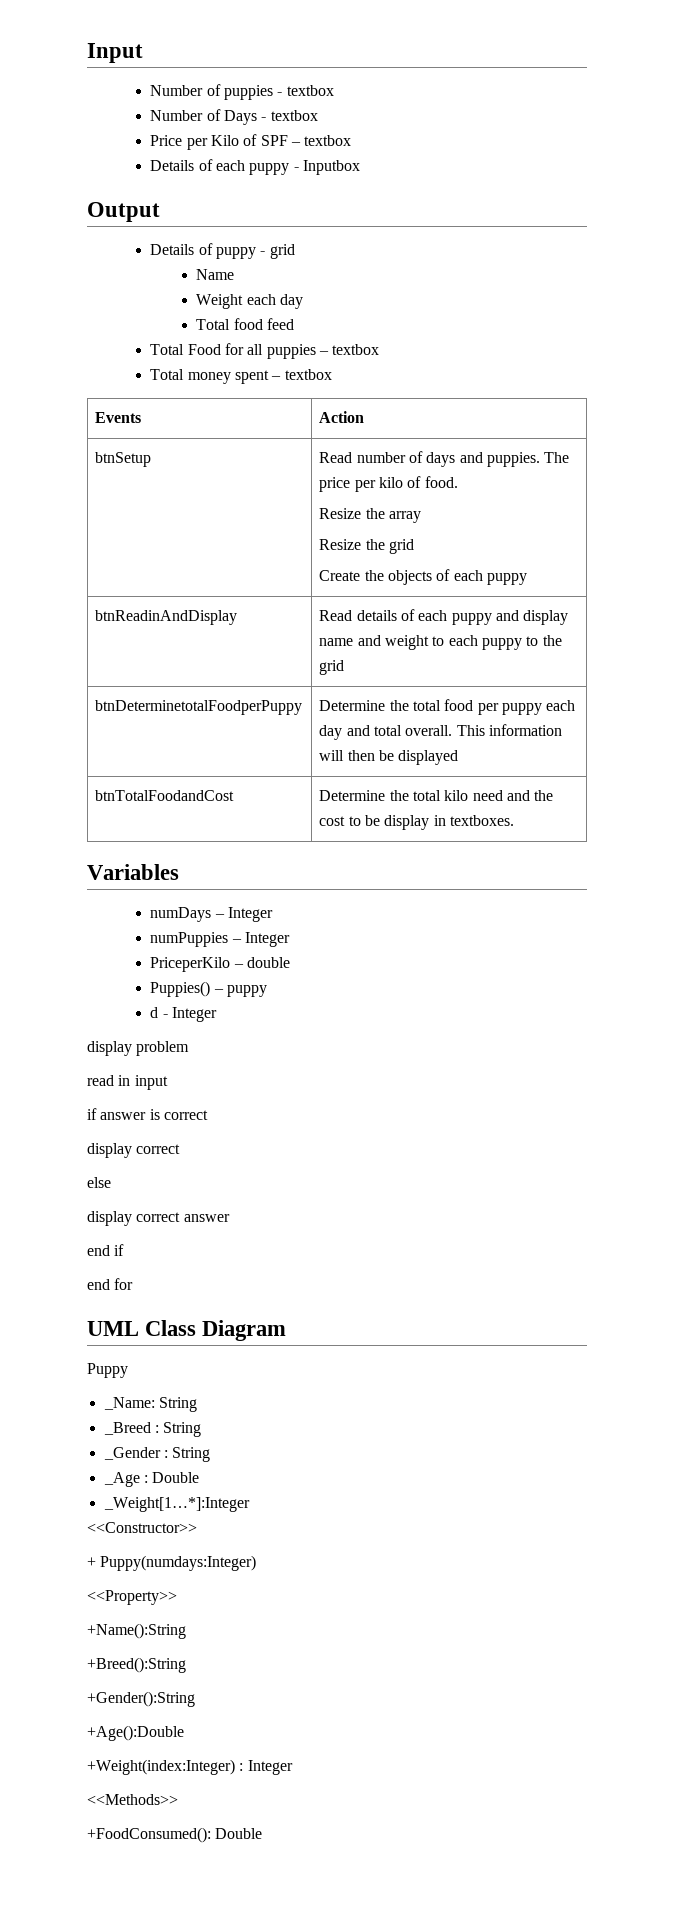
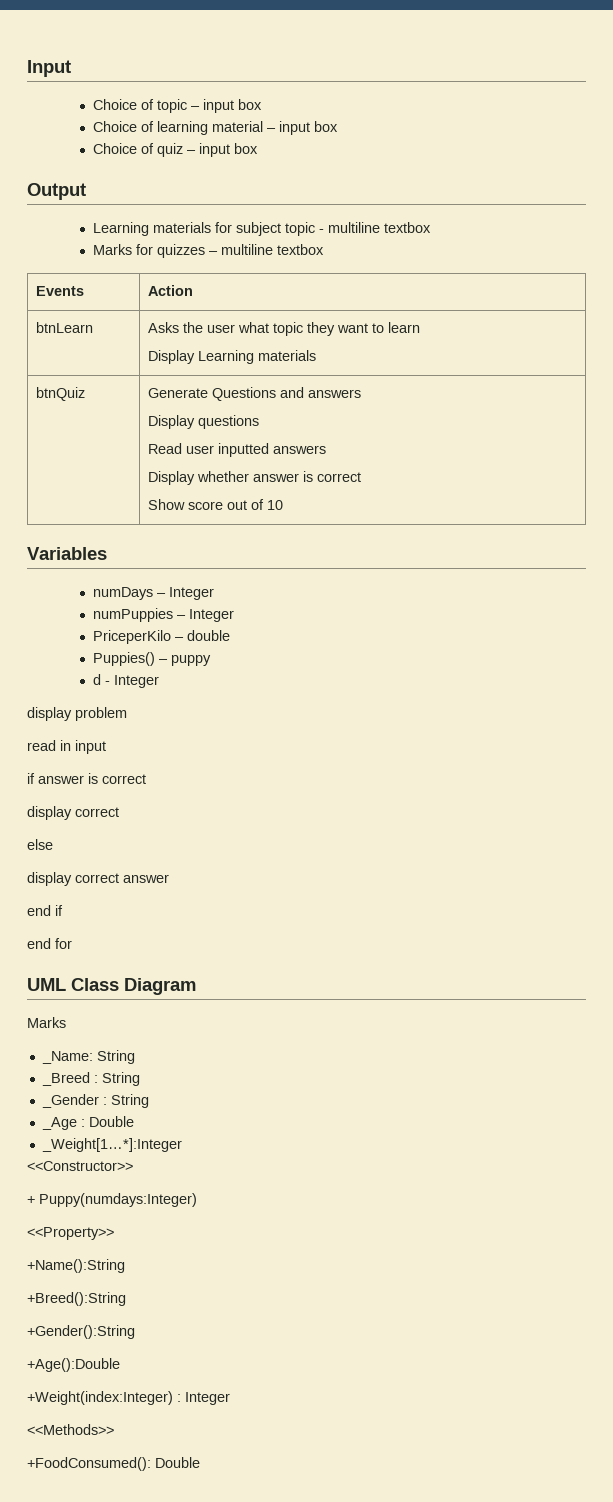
[150,84,334,100] [150,109,318,125] [150,134,352,150] [150,159,361,175] [87,202,160,222] [150,243,295,259] [196,269,235,280] [196,294,304,309] [196,318,295,330] [150,343,380,359] [150,369,332,384] [95,412,142,423] [319,411,365,423] [95,452,152,467] [319,451,570,467] [319,476,458,492] [319,508,421,523] [319,539,414,554] [319,569,527,585] [95,610,238,625] [319,609,569,625] [319,635,562,650] [319,660,345,675] [95,700,303,715] [319,699,576,715] [319,724,562,740] [319,750,459,765] [95,790,235,801] [319,790,554,801] [319,815,514,830] Number of puppies - textbox // Number of Days - textbox // Price per Kilo of SPF – textbox // Details of each puppy - Inputbox // Output // Details of puppy - grid // Name // Weight each day // Total food feed // Total Food for all puppies – textbox // Total money spent – textbox // Events | Action // btnSetup | Read number of days and puppies. The price per kilo of food. // Resize the array // Resize the grid // Create the objects of each puppy // btnReadinAndDisplay | Read details of each puppy and display name and weight to each puppy to the grid // btnDeterminetotalFoodperPuppy | Determine the total food per puppy each day and total overall. This information will then be displayed // btnTotalFoodandCost | Determine the total kilo need and the cost to be display in textboxes. -> [92,99,262,113] [92,121,338,135] [92,143,258,157] [27,183,86,200] [92,222,431,236] [92,244,324,258] [35,286,84,296] [147,285,193,296] [35,322,93,333] [147,322,420,336] [147,350,316,364] [35,387,85,401] [147,387,361,401] [147,415,259,429] [147,443,326,457] [147,471,361,485] [147,499,283,510] Choice of topic – input box // Choice of learning material – input box // Choice of quiz – input box // Output // Learning materials for subject topic - multiline textbox // Marks for quizzes – multiline textbox // Events | Action // btnLearn | Asks the user what topic they want to learn // Display Learning materials // btnQuiz | Generate Questions and answers // Display questions // Read user inputted answers // Display whether answer is correct // Show score out of 10
[87,1363,128,1378] Puppy -> [27,1017,66,1028] Marks

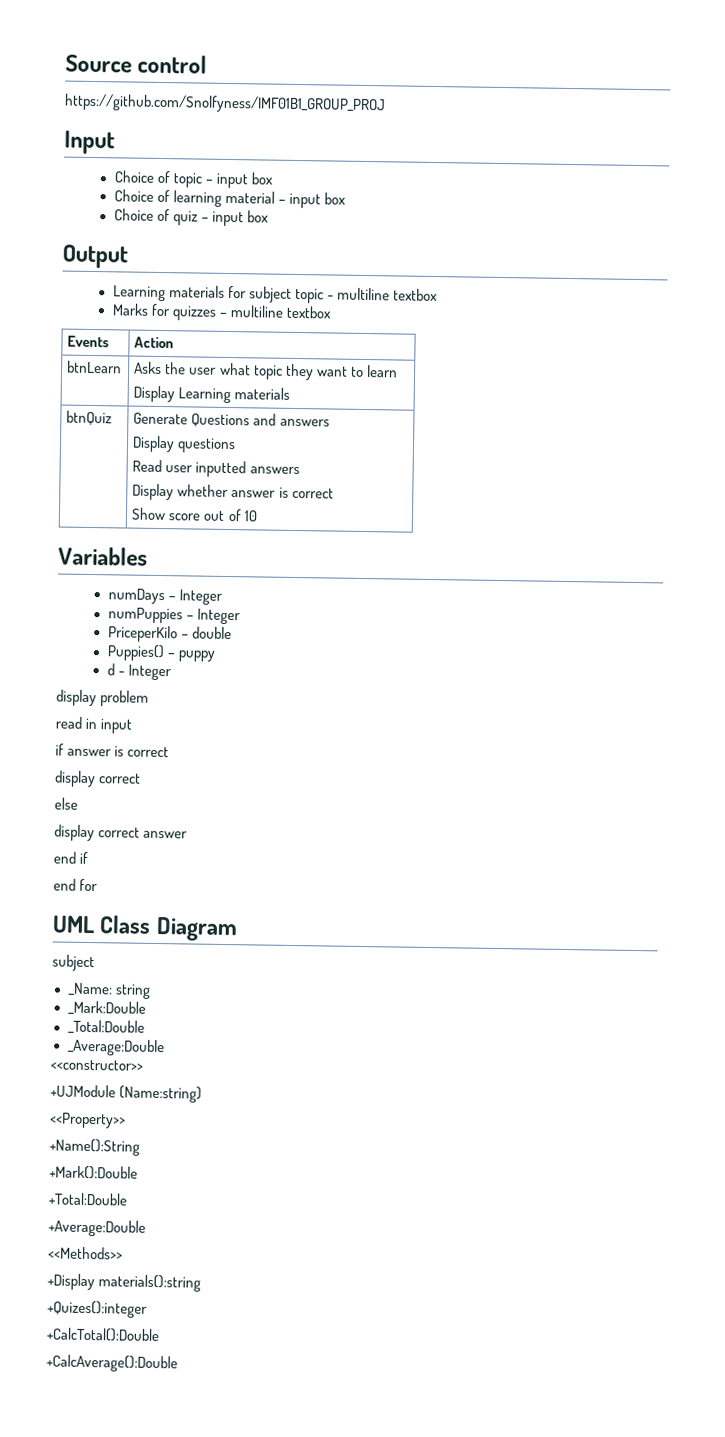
(27, 68) none -> [65,54,208,74] [64,93,386,115] Source control // https://github.com/Snolfyness/IMF01B1_GROUP_PROJ //
[27,1017,66,1028] Marks -> [52,954,95,972] subject
[96,1050,135,1064] [41,1072,140,1086] [41,1094,149,1108] [41,1116,134,1130] [41,1138,182,1152] [27,1161,133,1171] [27,1193,197,1207] [27,1227,114,1240] [27,1259,125,1273] [27,1292,126,1306] [27,1325,135,1339] [27,1358,120,1372] [27,1391,230,1405] [27,1424,114,1435] [27,1457,200,1471] String // _Breed : String // _Gender : String // _Age : Double // _Weight[1…*]:Integer // <<Constructor>> // + Puppy(numdays:Integer) // <<Property>> // +Name():String // +Breed():String // +Gender():String // +Age():Double // +Weight(index:Integer) : Integer // <<Methods>> // +FoodConsumed(): Double -> [114,983,151,999] [66,1000,146,1016] [66,1019,146,1035] [66,1038,165,1057] [50,1059,143,1071] [50,1084,203,1103] [49,1112,126,1129] [49,1138,140,1156] [49,1165,138,1180] [48,1192,128,1206] [48,1219,146,1237] [48,1246,123,1260] [47,1273,202,1292] [47,1300,148,1318] [46,1327,160,1343] [46,1354,178,1373] string // _Mark:Double // _Total:Double // _Average:Double // <<constructor>> // +UJModule (Name:string) // <<Property>> // +Name():String // +Mark():Double // +Total:Double // +Average:Double // <<Methods>> // +Display materials():string // +Quizes():integer // +CalcTotal():Double // +CalcAverage():Double

